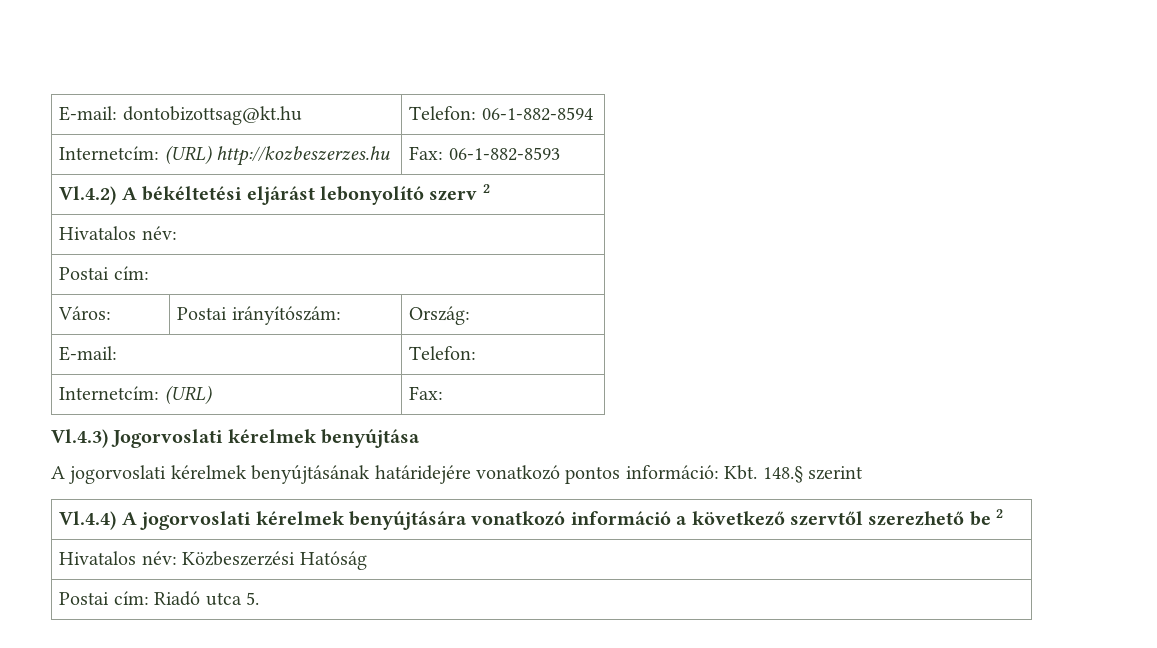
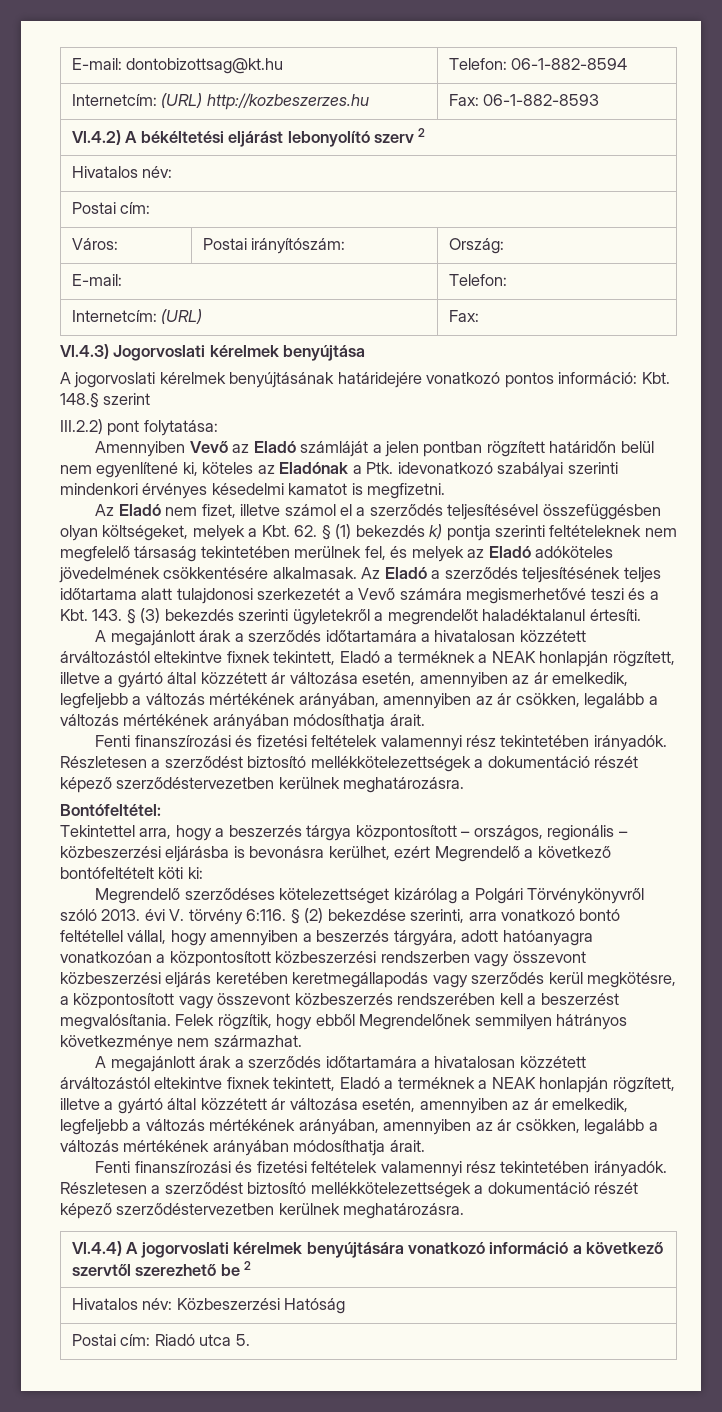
(863, 473) none -> [60,419,218,436] [95,441,654,457] [60,462,618,478] [60,483,446,499] [95,504,661,520] [60,524,677,541] [60,546,614,562] [59,567,661,583] [60,588,659,604] [60,608,641,625] [95,630,586,646] [60,651,675,667] [60,672,629,688] [60,693,658,709] [60,714,425,730] [95,735,667,751] [60,756,639,772] [60,777,465,793] [60,804,161,816] [60,825,628,841] [60,846,611,862] [60,867,203,879] [95,888,644,904] [60,908,621,925] [60,930,593,946] [60,951,586,967] [60,972,677,988] [60,993,619,1009] [60,1014,628,1030] [60,1035,302,1051] [95,1056,586,1072] [60,1077,675,1093] [60,1098,629,1114] [60,1119,658,1135] [60,1140,425,1156] [95,1161,667,1177] [60,1182,639,1198] [60,1203,465,1219] // III.2.2) pont folytatása: // Amennyiben Vevő az Eladó számláját a jelen pontban rögzített határidőn belül nem egyenlítené ki, köteles az Eladónak a Ptk. idevonatkozó szabályai szerinti mindenkori érvényes késedelmi kamatot is megfizetni. // Az Eladó nem fizet, illetve számol el a szerződés teljesítésével összefüggésben olyan költségeket, melyek a Kbt. 62. § (1) bekezdés k) pontja szerinti feltételeknek nem megfelelő társaság tekintetében merülnek fel, és melyek az Eladó adóköteles jövedelmének csökkentésére alkalmasak. Az Eladó a szerződés teljesítésének teljes időtartama alatt tulajdonosi szerkezetét a Vevő számára megismerhetővé teszi és a Kbt. 143. § (3) bekezdés szerinti ügyletekről a megrendelőt haladéktalanul értesíti. // A megajánlott árak a szerződés időtartamára a hivatalosan közzétett árváltozástól eltekintve fixnek tekintett, Eladó a terméknek a NEAK honlapján rögzített, illetve a gyártó által közzétett ár változása esetén, amennyiben az ár emelkedik, legfeljebb a változás mértékének arányában, amennyiben az ár csökken, legalább a változás mértékének arányában módosíthatja árait. // Fenti finanszírozási és fizetési feltételek valamennyi rész tekintetében irányadók. Részletesen a szerződést biztosító mellékkötelezettségek a dokumentáció részét képező szerződéstervezetben kerülnek meghatározásra. // Bontófeltétel: // Tekintettel arra, hogy a beszerzés tárgya központosított – országos, regionális – közbeszerzési eljárásba is bevonásra kerülhet, ezért Megrendelő a következő bontófeltételt köti ki: // Megrendelő szerződéses kötelezettséget kizárólag a Polgári Törvénykönyvről szóló 2013. évi V. törvény 6:116. § (2) bekezdése szerinti, arra vonatkozó bontó feltétellel vállal, hogy amennyiben a beszerzés tárgyára, adott hatóanyagra vonatkozóan a központosított közbeszerzési rendszerben vagy összevont közbeszerzési eljárás keretében keretmegállapodás vagy szerződés kerül megkötésre, a központosított vagy összevont közbeszerzés rendszerében kell a beszerzést megvalósítania. Felek rögzítik, hogy ebből Megrendelőnek semmilyen hátrányos következménye nem származhat. // A megajánlott árak a szerződés időtartamára a hivatalosan közzétett árváltozástól eltekintve fixnek tekintett, Eladó a terméknek a NEAK honlapján rögzített, illetve a gyártó által közzétett ár változása esetén, amennyiben az ár emelkedik, legfeljebb a változás mértékének arányában, amennyiben az ár csökken, legalább a változás mértékének arányában módosíthatja árait. // Fenti finanszírozási és fizetési feltételek valamennyi rész tekintetében irányadók. Részletesen a szerződést biztosító mellékkötelezettségek a dokumentáció részét képező szerződéstervezetben kerülnek meghatározásra.

